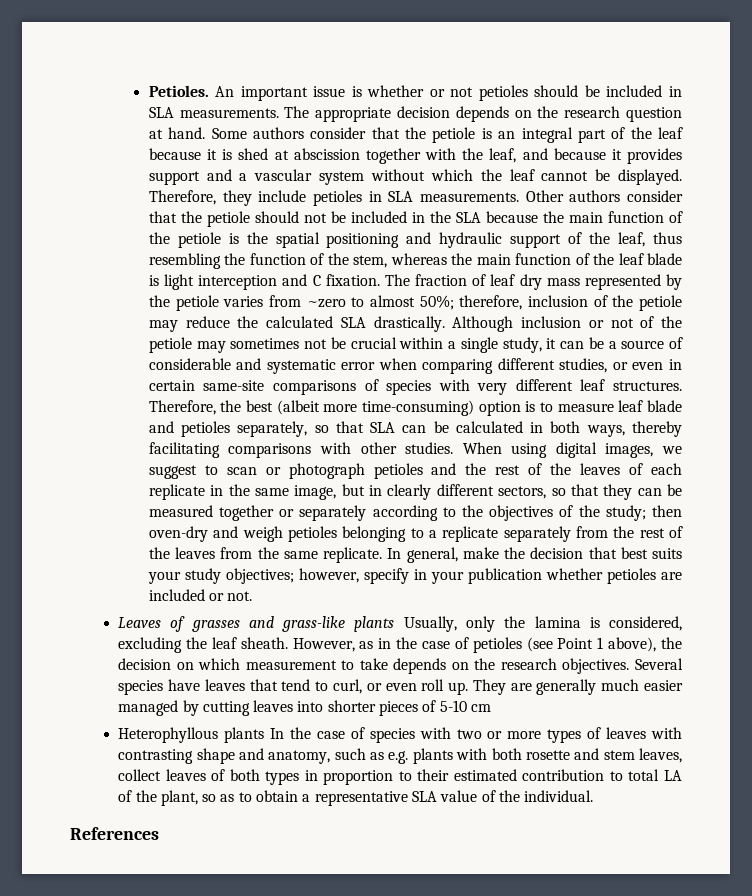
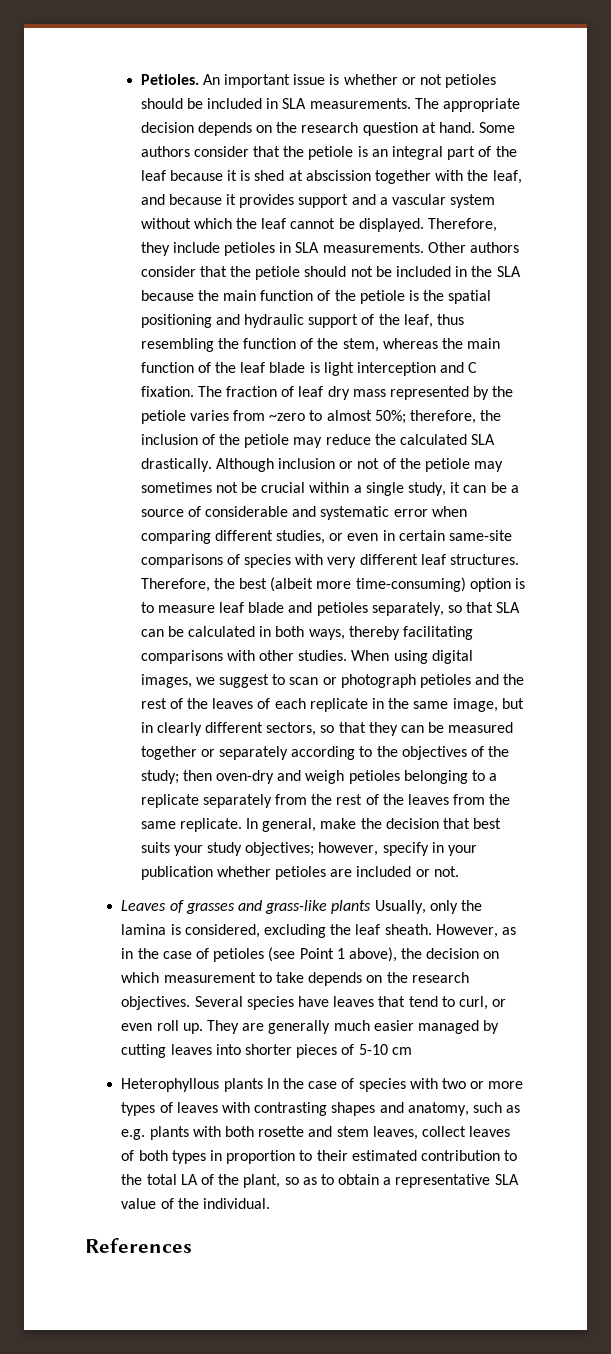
(523, 302) none -> [480,410,502,421] the
[196,748,235,764] shape -> [331,1102,376,1116] shapes
(623, 776) none -> [121,1174,143,1185] the

